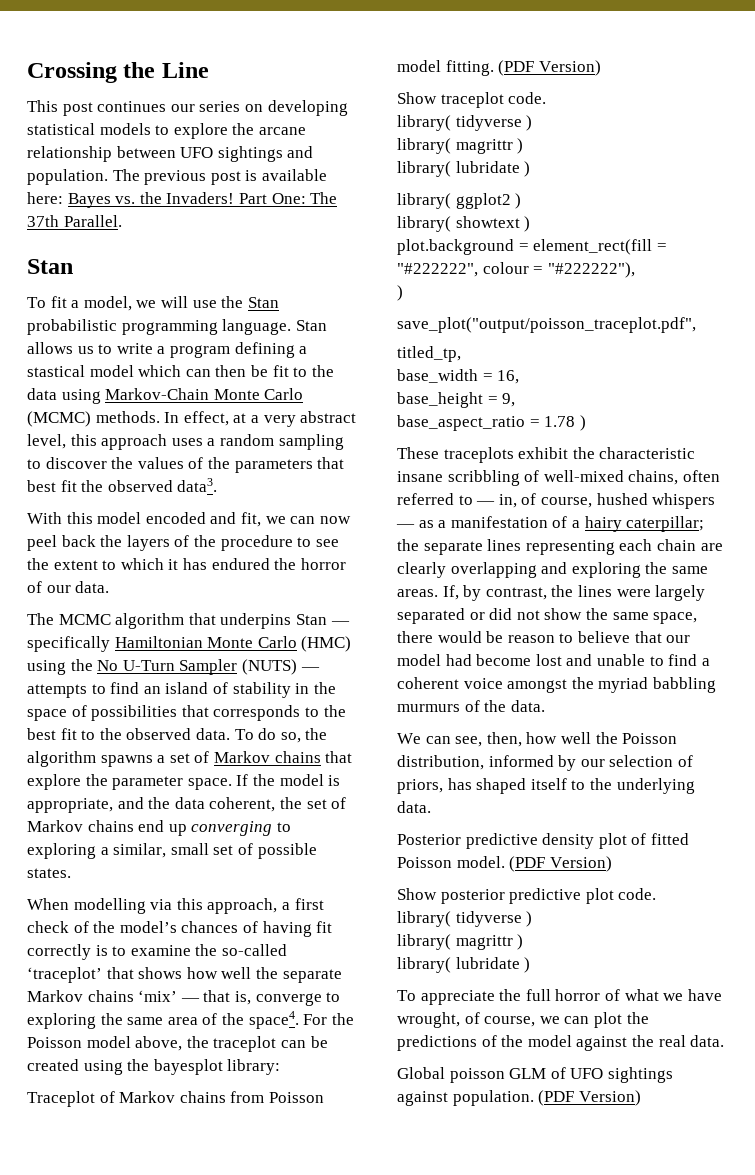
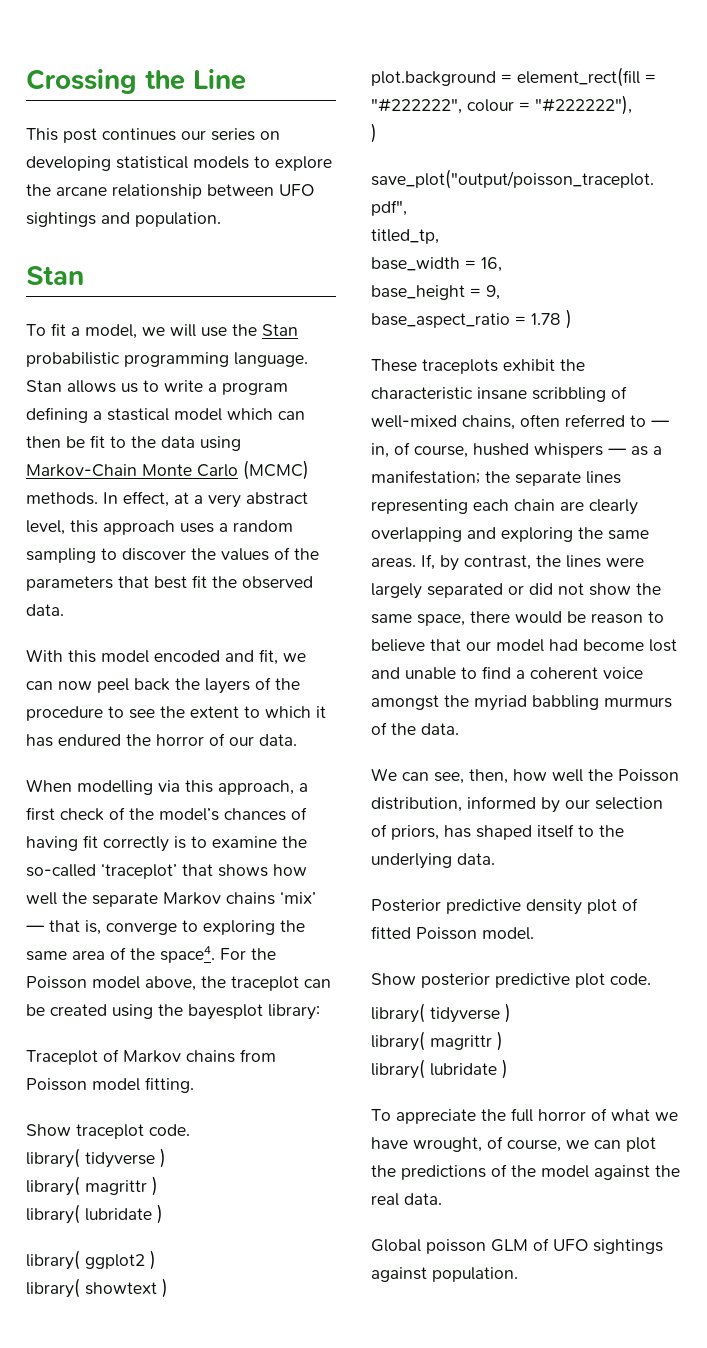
[112,169,327,185] [27,192,338,208] [27,215,122,227] The previous post is available here: Bayes vs. the Invaders! Part One: The 37th Parallel. -> (221, 219) none
[177,478,218,492] data3. -> [26,604,64,616] data.
[27,613,350,629] [27,636,352,652] [27,659,320,675] [27,682,336,698] [27,705,346,721] [27,728,328,743] [27,751,353,767] [27,774,341,790] [27,797,347,813] [27,820,291,836] [27,843,317,859] [27,868,71,878] // The MCMC algorithm that underpins Stan — specifically Hamiltonian Monte Carlo (HMC) using the No U-Turn Sampler (NUTS) — attempts to find an island of stability in the space of possibilities that corresponds to the best fit to the observed data. To do so, the algorithm spawns a set of Markov chains that explore the parameter space. If the model is appropriate, and the data coherent, the set of Markov chains end up converging to exploring a similar, small set of possible states. -> (297, 740) none
[498,60,601,76] (PDF Version) -> (194, 1085) none
[450,516,705,532] manifestation of a hairy caterpillar; -> [371,470,480,484] manifestation;
[509,856,612,872] (PDF Version) -> (534, 933) none
[538,1090,641,1106] (PDF Version) -> (518, 1274) none

